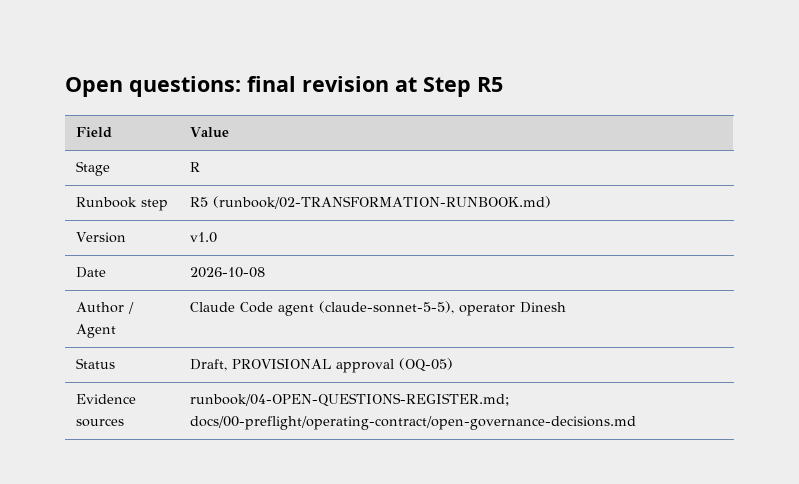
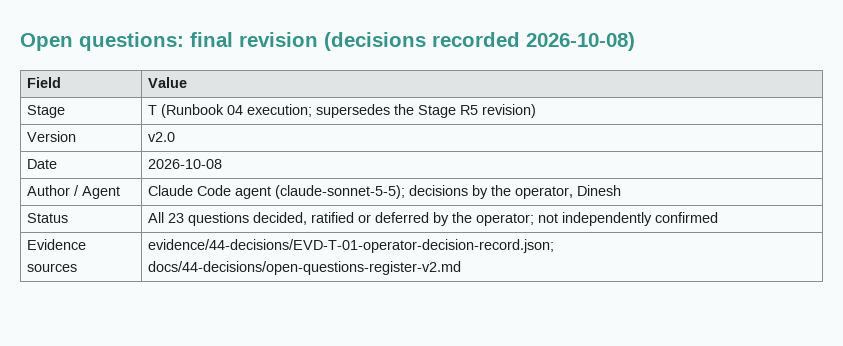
[395,77,503,97] at Step R5 -> [324,32,635,51] (decisions recorded 2026-10-08)
[190,162,201,172] [76,197,169,211] [190,196,552,209] R // Runbook step | R5 (runbook/02-TRANSFORMATION-RUNBOOK.md) -> [147,104,536,118] T (Runbook 04 execution; supersedes the Stage R5 revision)
[190,232,218,243] v1.0 -> [147,132,175,142] v2.0
[319,301,567,316] [76,358,116,369] [190,358,454,373] (claude-sonnet-5-5), operator Dinesh // Status | Draft, PROVISIONAL approval (OQ-05) -> [274,185,621,199] [26,213,68,223] [147,212,718,226] (claude-sonnet-5-5); decisions by the operator, Dinesh // Status | All 23 questions decided, ratified or deferred by the operator; not independently confirmed
[190,393,510,407] [190,416,637,430] runbook/04-OPEN-QUESTIONS-REGISTER.md; docs/00-preflight/operating-contract/open-governance-decisions.md -> [147,239,554,253] [147,261,461,275] evidence/44-decisions/EVD-T-01-operator-decision-record.json; docs/44-decisions/open-questions-register-v2.md

